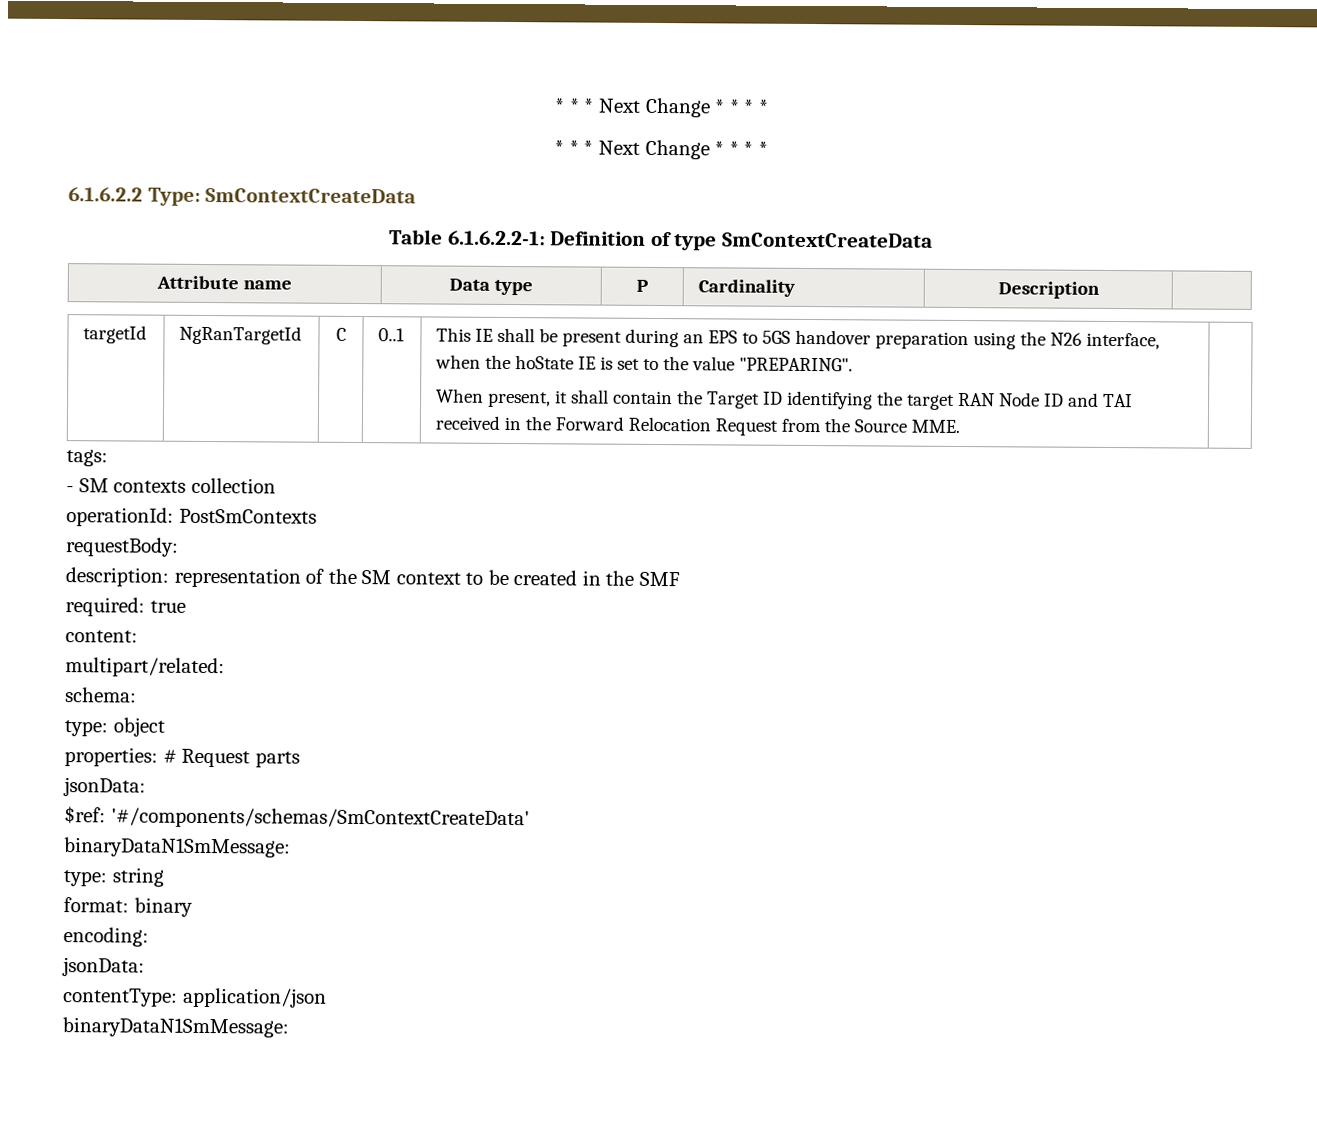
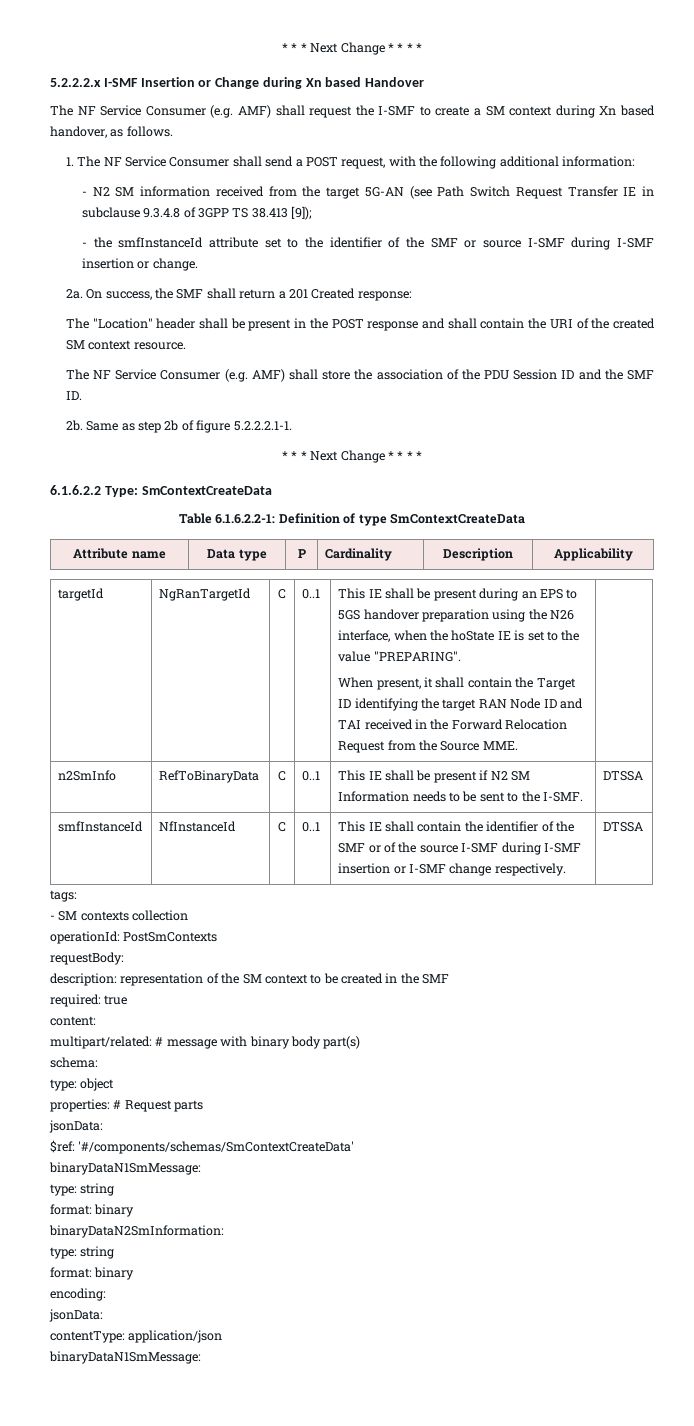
[554,97,769,118] * * * Next Change * * * * -> [282,42,422,55] [50,77,425,89] [50,105,655,118] [50,126,173,138] [65,156,636,169] [81,186,654,199] [81,206,313,220] [81,237,654,250] [81,258,198,271] [65,288,412,301] [65,318,656,331] [65,340,186,350] [65,369,654,382] [65,391,82,400] [65,420,292,433] * * * Next Change * * * * // 5.2.2.2.x I-SMF Insertion or Change during Xn based Handover // The NF Service Consumer (e.g. AMF) shall request the I-SMF to create a SM context during Xn based handover, as follows. // 1. The NF Service Consumer shall send a POST request, with the following additional information: // - N2 SM information received from the target 5G-AN (see Path Switch Request Transfer IE in subclause 9.3.4.8 of 3GPP TS 38.413 [9]); // - the smfInstanceId attribute set to the identifier of the SMF or source I-SMF during I-SMF insertion or change. // 2a. On success, the SMF shall return a 201 Created response: // The "Location" header shall be present in the POST response and shall contain the URI of the created SM context resource. // The NF Service Consumer (e.g. AMF) shall store the association of the PDU Session ID and the SMF ID. // 2b. Same as step 2b of figure 5.2.2.2.1-1.
(1100, 290) none -> [553,548,633,561] Applicability
(961, 426) none -> [58,770,117,781] [159,770,260,783] [278,771,286,781] [302,771,321,781] [338,770,530,783] [338,791,583,802] [603,771,644,781] [58,821,144,832] [159,821,237,832] [278,822,286,832] [302,822,321,832] [338,821,574,832] [338,842,581,855] [338,863,566,876] [603,822,644,832] // n2SmInfo | RefToBinaryData | C | 0..1 | This IE shall be present if N2 SM Information needs to be sent to the I-SMF. | DTSSA // smfInstanceId | NfInstanceId | C | 0..1 | This IE shall contain the identifier of the SMF or of the source I-SMF during I-SMF insertion or I-SMF change respectively. | DTSSA
(225, 667) none -> [155,1036,361,1049] # message with binary body part(s)
(193, 907) none -> [49,1225,224,1238] [50,1246,115,1259] [50,1267,135,1280] // binaryDataN2SmInformation: // type: string // format: binary

